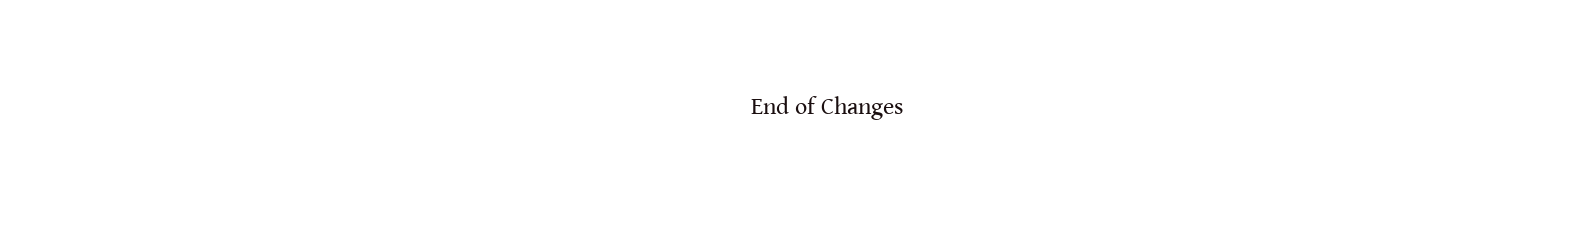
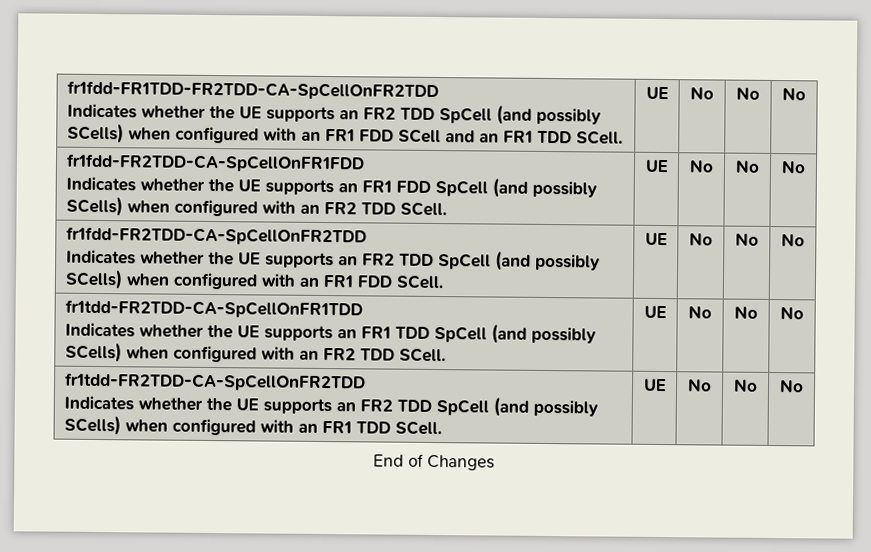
(750, 105) none -> [66,80,439,101] [66,103,601,125] [66,122,623,145] [645,86,669,100] [690,86,714,100] [736,86,760,100] [782,87,806,101] [65,153,365,173] [65,176,597,198] [65,195,447,217] [644,159,669,173] [689,159,714,173] [735,159,760,173] [781,160,806,174] [65,226,367,246] [65,249,600,271] [64,268,444,290] [644,232,668,246] [689,232,713,246] [735,232,759,246] [781,233,805,247] [64,299,363,319] [64,322,596,344] [64,341,446,363] [643,305,667,319] [688,305,712,319] [734,305,758,319] [780,306,804,320] [63,372,366,392] [63,395,598,417] [63,414,442,436] [642,378,667,392] [687,378,712,392] [733,378,758,392] [779,379,804,393] fr1fdd-FR1TDD-FR2TDD-CA-SpCellOnFR2TDD // Indicates whether the UE supports an FR2 TDD SpCell (and possibly SCells) when configured with an FR1 FDD SCell and an FR1 TDD SCell. | UE | No | No | No // fr1fdd-FR2TDD-CA-SpCellOnFR1FDD // Indicates whether the UE supports an FR1 FDD SpCell (and possibly SCells) when configured with an FR2 TDD SCell. | UE | No | No | No // fr1fdd-FR2TDD-CA-SpCellOnFR2TDD // Indicates whether the UE supports an FR2 TDD SpCell (and possibly SCells) when configured with an FR1 FDD SCell. | UE | No | No | No // fr1tdd-FR2TDD-CA-SpCellOnFR1TDD // Indicates whether the UE supports an FR1 TDD SpCell (and possibly SCells) when configured with an FR2 TDD SCell. | UE | No | No | No // fr1tdd-FR2TDD-CA-SpCellOnFR2TDD // Indicates whether the UE supports an FR2 TDD SpCell (and possibly SCells) when configured with an FR1 TDD SCell. | UE | No | No | No //

